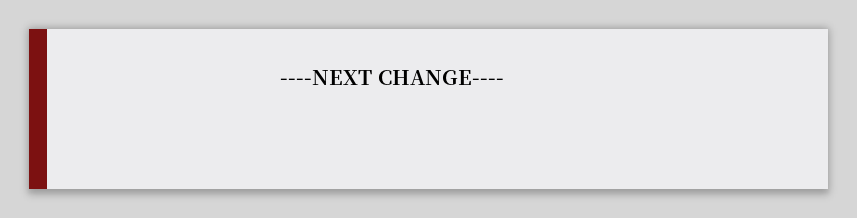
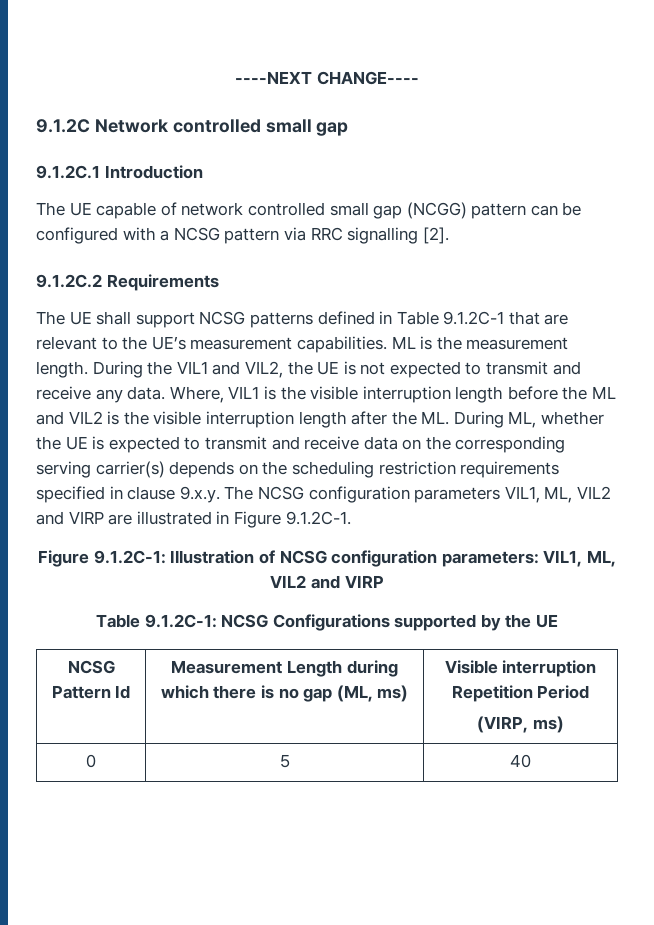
(504, 77) none -> [36,119,349,136] [36,165,203,179] [36,202,582,219] [36,227,449,244] [36,274,219,291] [36,311,569,328] [36,336,569,353] [36,361,581,378] [36,386,617,403] [36,411,605,428] [36,436,566,453] [36,461,560,478] [36,486,611,503] [36,511,351,528] [38,550,616,567] [270,575,384,589] [95,614,559,631] [67,660,115,674] [51,685,131,699] [171,660,398,677] [160,685,409,702] [444,660,597,677] [451,685,590,702] [477,716,564,733] [86,754,96,768] [279,754,290,768] [510,754,531,768] // 9.1.2C Network controlled small gap // 9.1.2C.1 Introduction // The UE capable of network controlled small gap (NCGG) pattern can be configured with a NCSG pattern via RRC signalling [2]. // 9.1.2C.2 Requirements // The UE shall support NCSG patterns defined in Table 9.1.2C-1 that are relevant to the UE’s measurement capabilities. ML is the measurement length. During the VIL1 and VIL2, the UE is not expected to transmit and receive any data. Where, VIL1 is the visible interruption length before the ML and VIL2 is the visible interruption length after the ML. During ML, whether the UE is expected to transmit and receive data on the corresponding serving carrier(s) depends on the scheduling restriction requirements specified in clause 9.x.y. The NCSG configuration parameters VIL1, ML, VIL2 and VIRP are illustrated in Figure 9.1.2C-1. // Figure 9.1.2C-1: Illustration of NCSG configuration parameters: VIL1, ML, VIL2 and VIRP // Table 9.1.2C-1: NCSG Configurations supported by the UE // NCSG Pattern Id | Measurement Length during which there is no gap (ML, ms) | Visible interruption Repetition Period // (VIRP, ms) // 0 | 5 | 40

